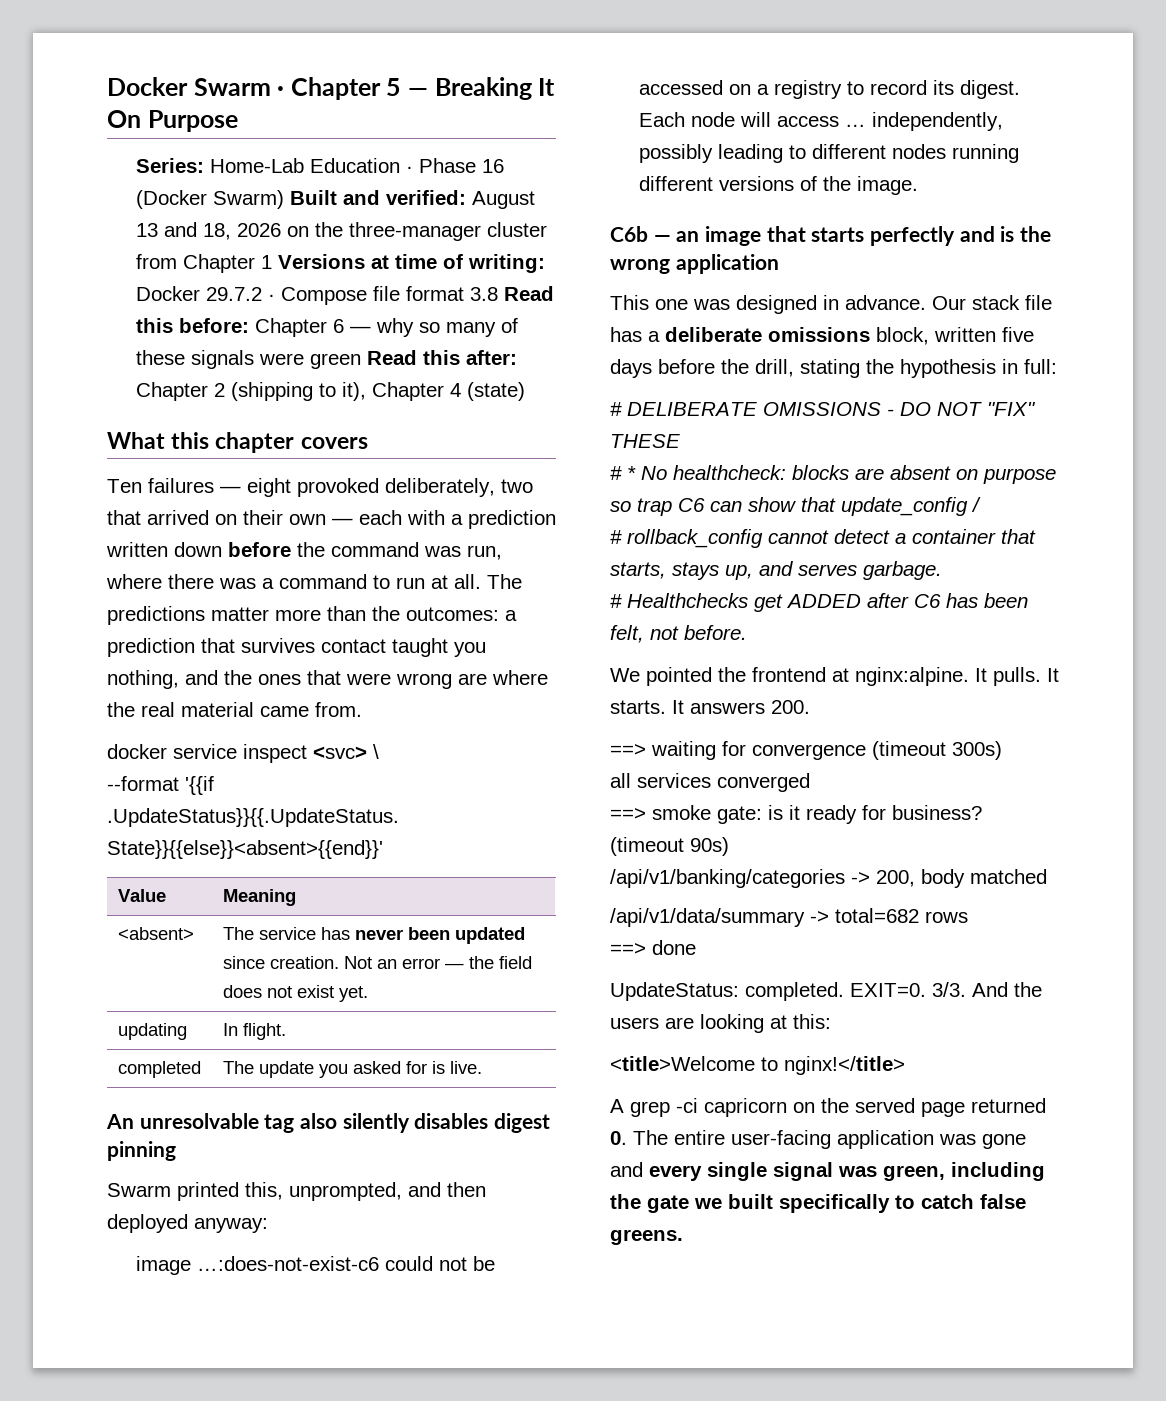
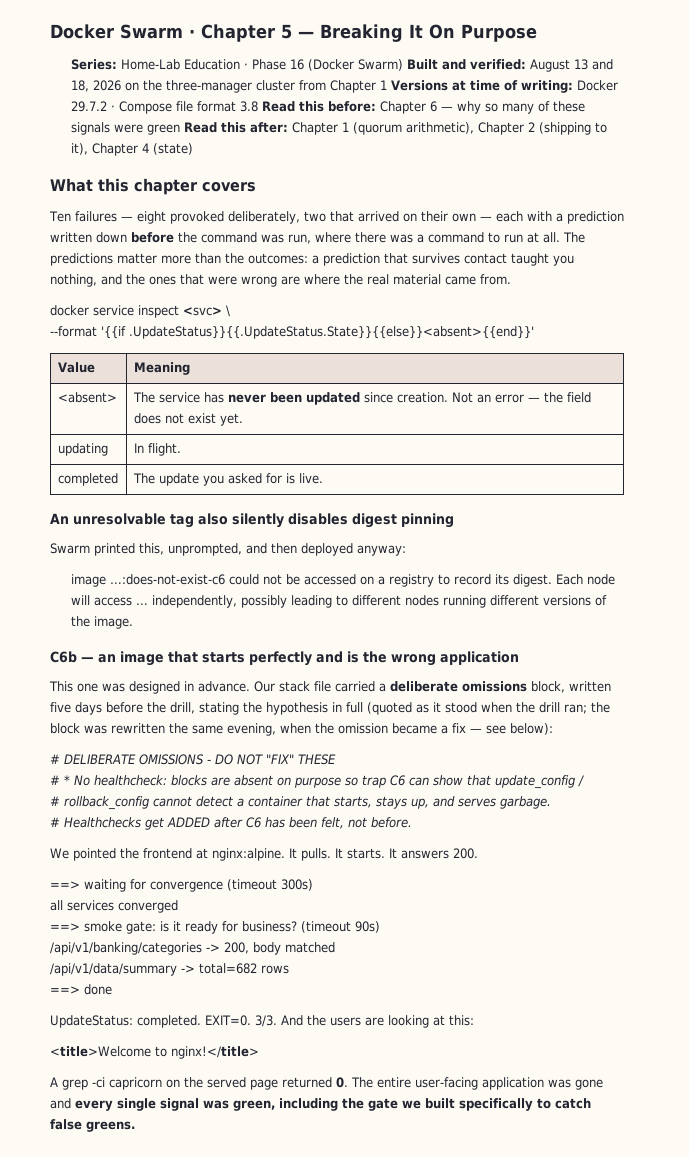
(209, 391) none -> [341,122,524,135] 1 (quorum arithmetic), Chapter
[610,327,642,342] has -> [335,681,375,692] carried
[1024,359,1057,374] full: -> [346,702,610,715] [50,723,553,736] full (quoted as it stood when the drill ran; the block was rewritten the same evening, when the omission became a fix — see below):

